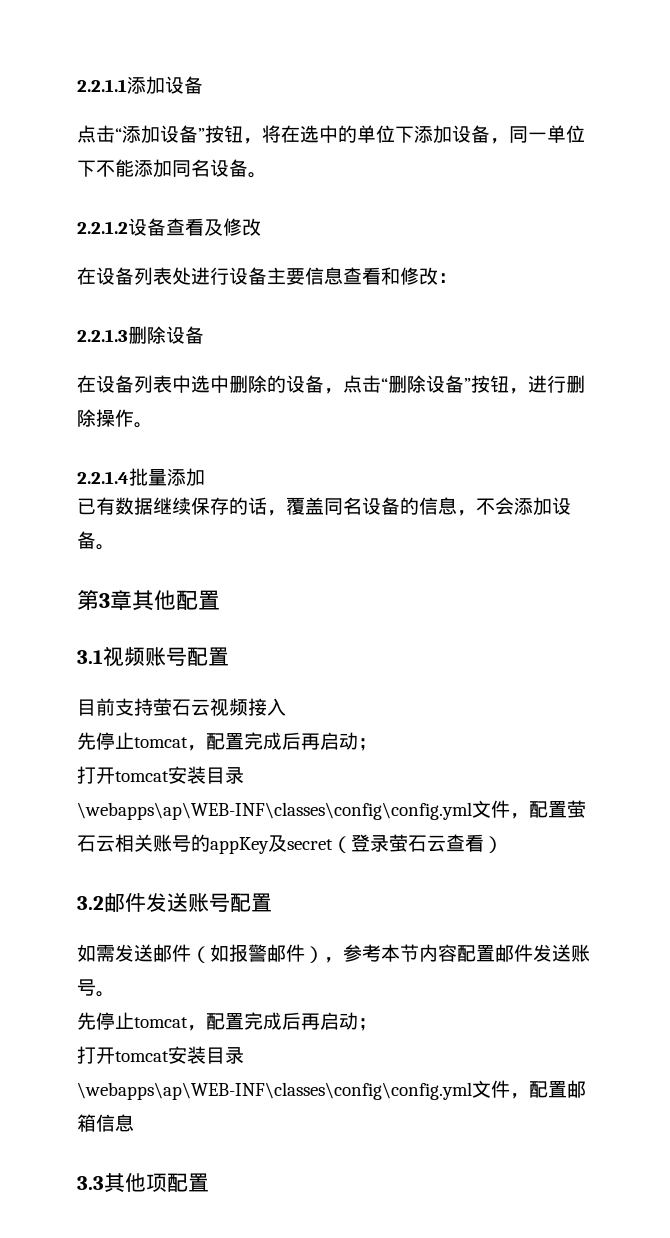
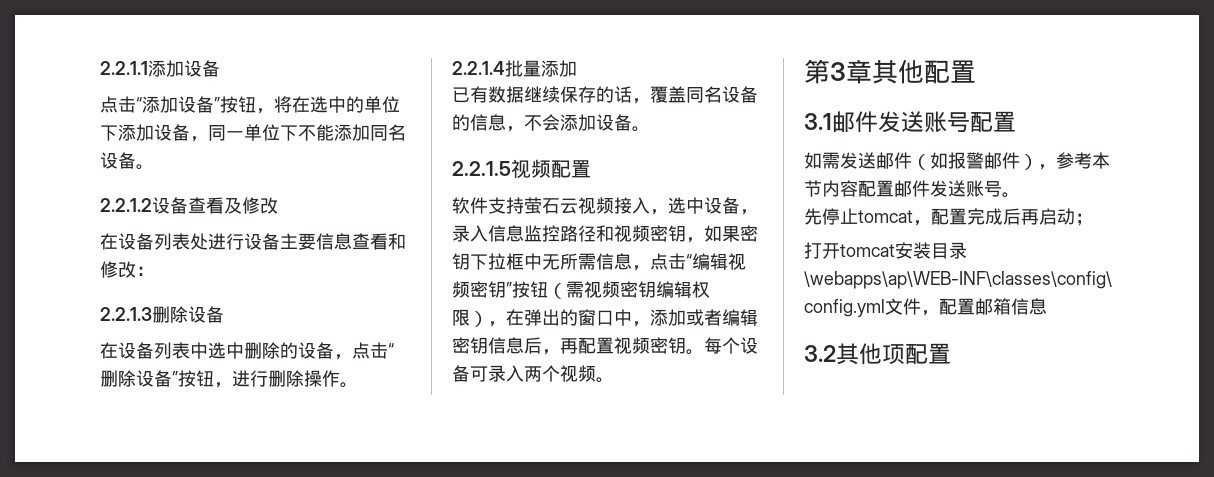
(115, 547) none -> [452,159,591,179] [452,197,758,215] [452,225,758,243] [452,253,746,271] [452,281,710,299] [452,309,758,327] [452,337,758,355] [452,365,614,383] // 2.2.1.5视频配置 // 软件支持萤石云视频接入，选中设备，录入信息监控路径和视频密钥，如果密钥下拉框中无所需信息，点击“编辑视频密钥”按钮（需视频密钥编辑权限），在弹出的窗口中，添加或者编辑密钥信息后，再配置视频密钥。每个设备可录入两个视频。
[103,646,229,667] [77,698,286,716] [77,732,377,751] [77,766,244,784] [77,800,586,820] [77,834,503,854] [77,896,104,910] 视频账号配置 // 目前支持萤石云视频接入 // 先停止tomcat，配置完成后再启动； // 打开tomcat安装目录\webapps\ap\WEB-INF\classes\config\config.yml文件，配置萤石云相关账号的appKey及secret（登录萤石云查看） // 3.2 -> (832, 121) none
[77,1176,104,1190] 3.3 -> [804,345,836,362] 3.2

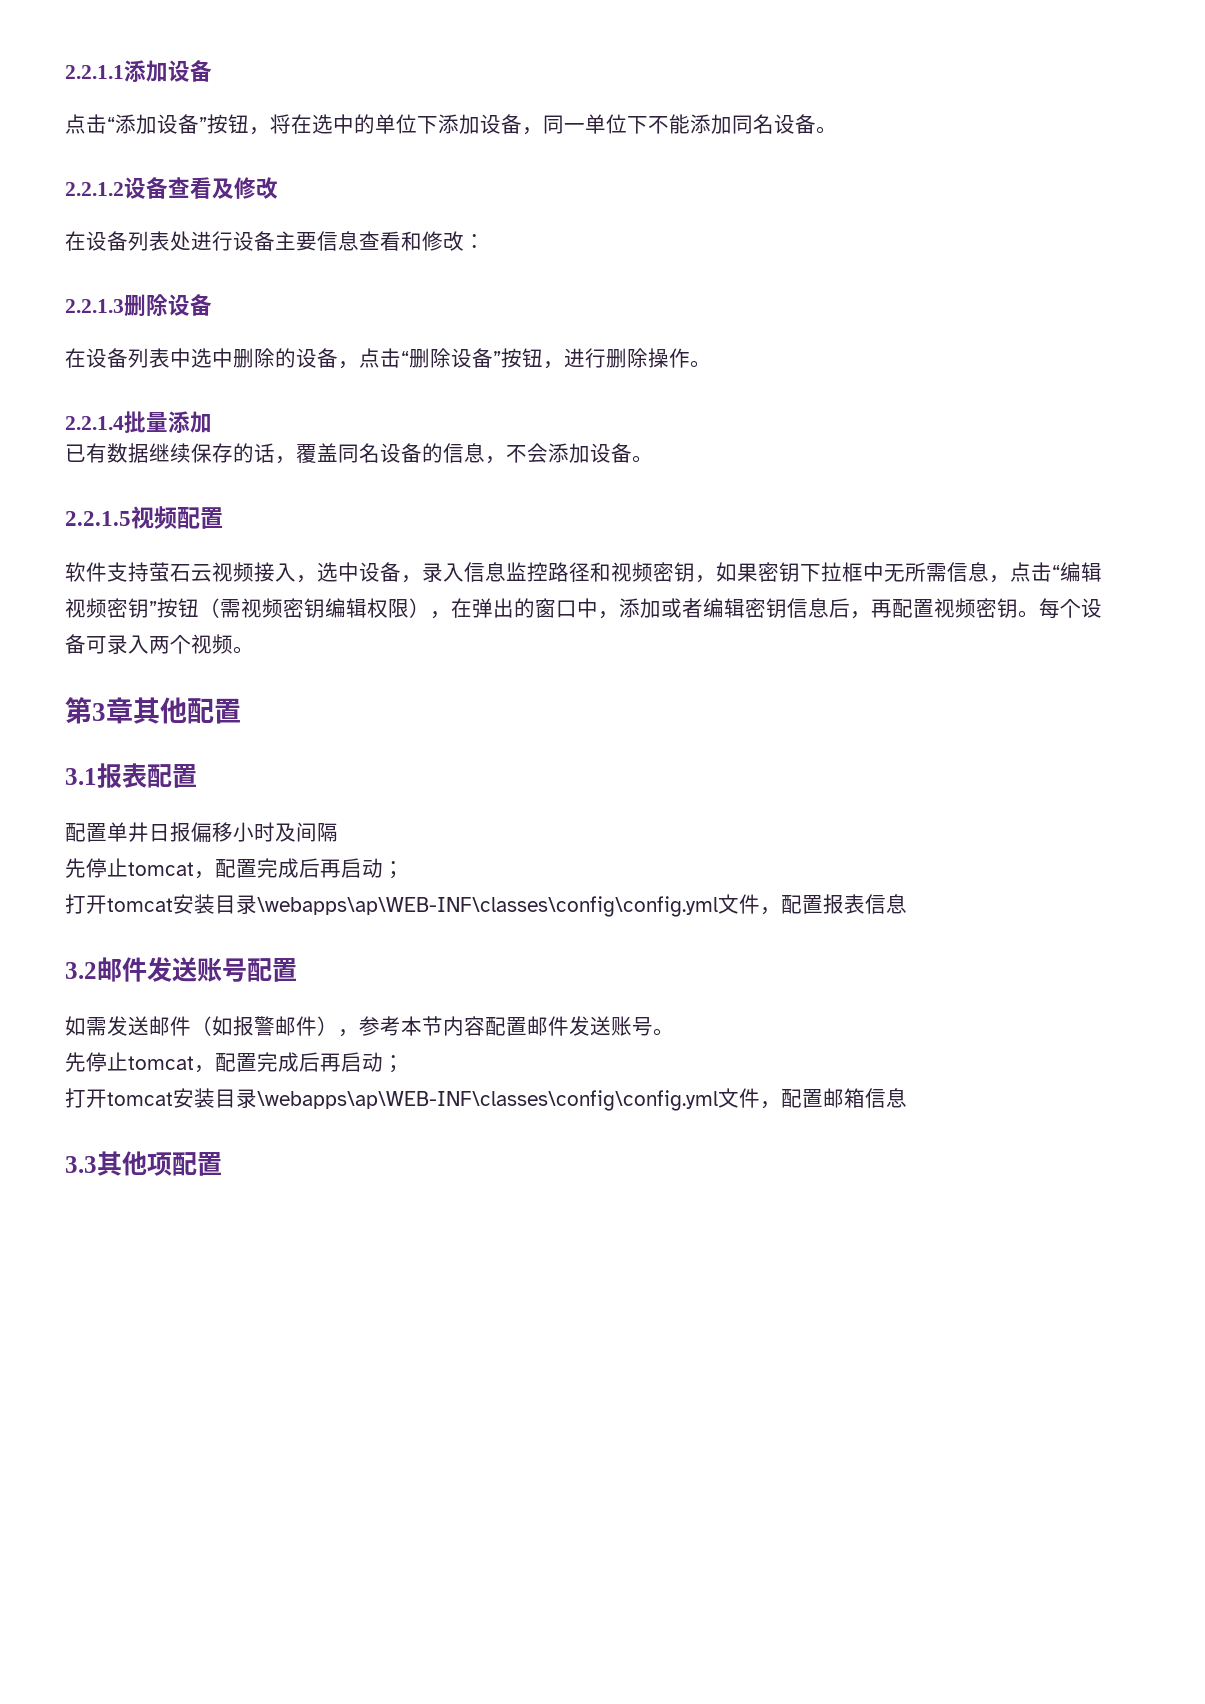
(832, 121) none -> [97,763,197,788] [65,822,338,843] [65,858,404,879] [65,894,907,917] [65,962,97,979] 报表配置 // 配置单井日报偏移小时及间隔 // 先停止tomcat，配置完成后再启动； // 打开tomcat安装目录\webapps\ap\WEB-INF\classes\config\config.yml文件，配置报表信息 // 3.2
[804,345,836,362] 3.2 -> [65,1156,97,1173] 3.3

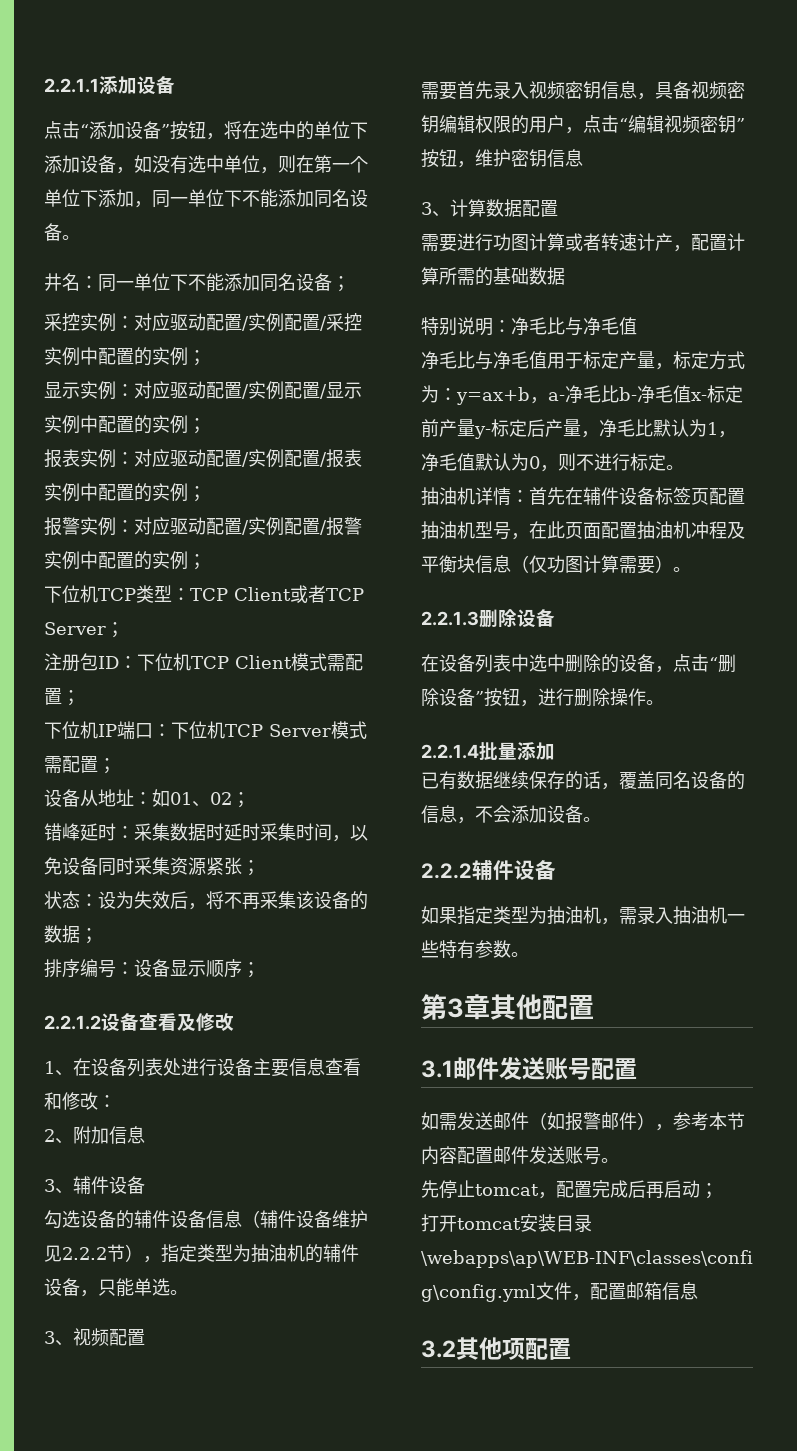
(543, 131) none -> [134,155,368,174] [44,189,152,208] 如没有选中单位，则在第一个单位下添加，
(837, 130) none -> [44,273,350,292] [44,313,362,332] [44,347,206,366] [44,381,362,400] [44,415,206,434] [44,449,362,468] [44,483,206,502] [44,517,362,536] [44,551,206,570] [44,585,364,603] [44,622,124,638] [44,653,363,671] [44,688,80,706] [44,721,367,739] [44,756,116,774] [44,789,250,808] [44,823,368,842] [44,857,260,876] [44,891,368,910] [44,925,98,944] [44,959,260,978] // 井名：同一单位下不能添加同名设备； // 采控实例：对应驱动配置/实例配置/采控实例中配置的实例； // 显示实例：对应驱动配置/实例配置/显示实例中配置的实例； // 报表实例：对应驱动配置/实例配置/报表实例中配置的实例； // 报警实例：对应驱动配置/实例配置/报警实例中配置的实例； // 下位机TCP类型：TCP Client或者TCP Server； // 注册包ID：下位机TCP Client模式需配置； // 下位机IP端口：下位机TCP Server模式需配置； // 设备从地址：如01、02； // 错峰延时：采集数据时延时采集时间，以免设备同时采集资源紧张； // 状态：设为失效后，将不再采集该设备的数据； // 排序编号：设备显示顺序；
(278, 188) none -> [44,1061,73,1076] 1、
(485, 241) none -> [44,1126,145,1144] [44,1176,145,1194] [44,1210,368,1229] [44,1244,359,1263] [44,1278,188,1297] [44,1328,145,1346] [421,81,745,100] [421,115,745,134] [421,149,583,168] [421,199,558,217] [421,233,745,252] [421,267,565,286] [421,317,637,336] [421,351,745,370] [421,385,743,405] [421,419,736,439] [421,453,684,472] [421,487,745,506] [421,521,745,540] [421,555,691,574] // 2、附加信息 // 3、辅件设备 // 勾选设备的辅件设备信息（辅件设备维护见2.2.2节），指定类型为抽油机的辅件设备，只能单选。 // 3、视频配置 // 需要首先录入视频密钥信息，具备视频密钥编辑权限的用户，点击“编辑视频密钥”按钮，维护密钥信息 // 3、计算数据配置 // 需要进行功图计算或者转速计产，配置计算所需的基础数据 // 特别说明：净毛比与净毛值 // 净毛比与净毛值用于标定产量，标定方式为：y=ax+b，a-净毛比b-净毛值x-标定前产量y-标定后产量，净毛比默认为1，净毛值默认为0，则不进行标定。 // 抽油机详情：首先在辅件设备标签页配置抽油机型号，在此页面配置抽油机冲程及平衡块信息（仅功图计算需要）。
[65,506,223,529] [65,562,1102,583] [65,598,1102,619] [65,634,233,654] 2.2.1.5视频配置 // 软件支持萤石云视频接入，选中设备，录入信息监控路径和视频密钥，如果密钥下拉框中无所需信息，点击“编辑视频密钥”按钮（需视频密钥编辑权限），在弹出的窗口中，添加或者编辑密钥信息后，再配置视频密钥。每个设备可录入两个视频 -> [421,859,556,880] [421,906,745,925] [421,940,511,959] 2.2.2辅件设备 // 如果指定类型为抽油机，需录入抽油机一些特有参数
[97,763,197,788] [65,822,338,843] [65,858,404,879] [65,894,907,917] [65,962,97,979] 报表配置 // 配置单井日报偏移小时及间隔 // 先停止tomcat，配置完成后再启动； // 打开tomcat安装目录\webapps\ap\WEB-INF\classes\config\config.yml文件，配置报表信息 // 3.2 -> (453, 1069) none
[65,1156,97,1173] 3.3 -> [421,1340,456,1358] 3.2

